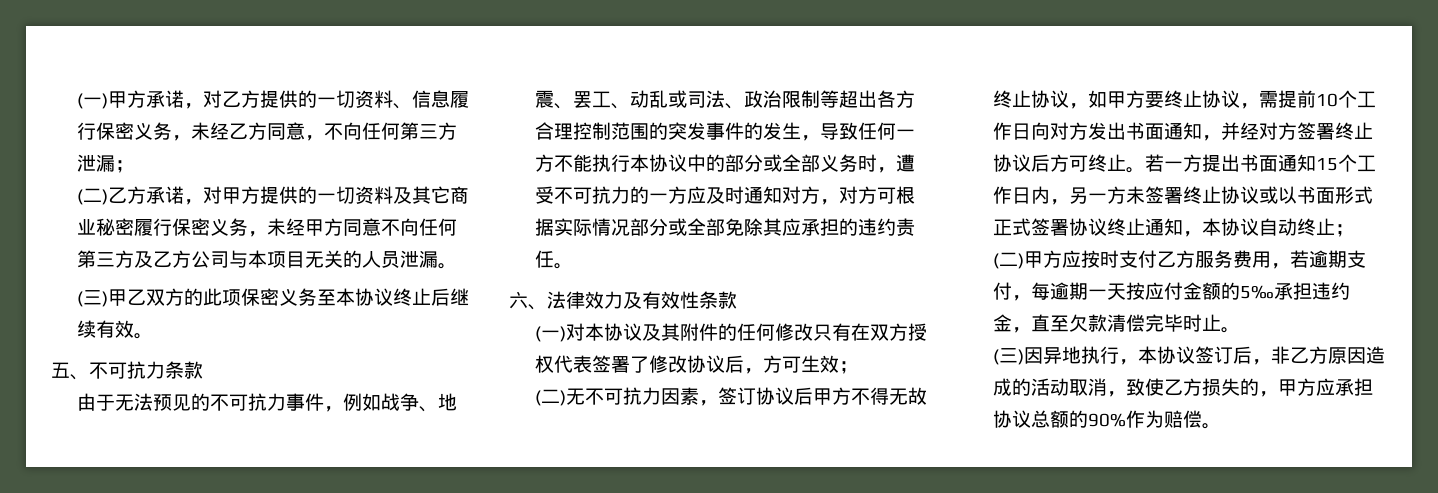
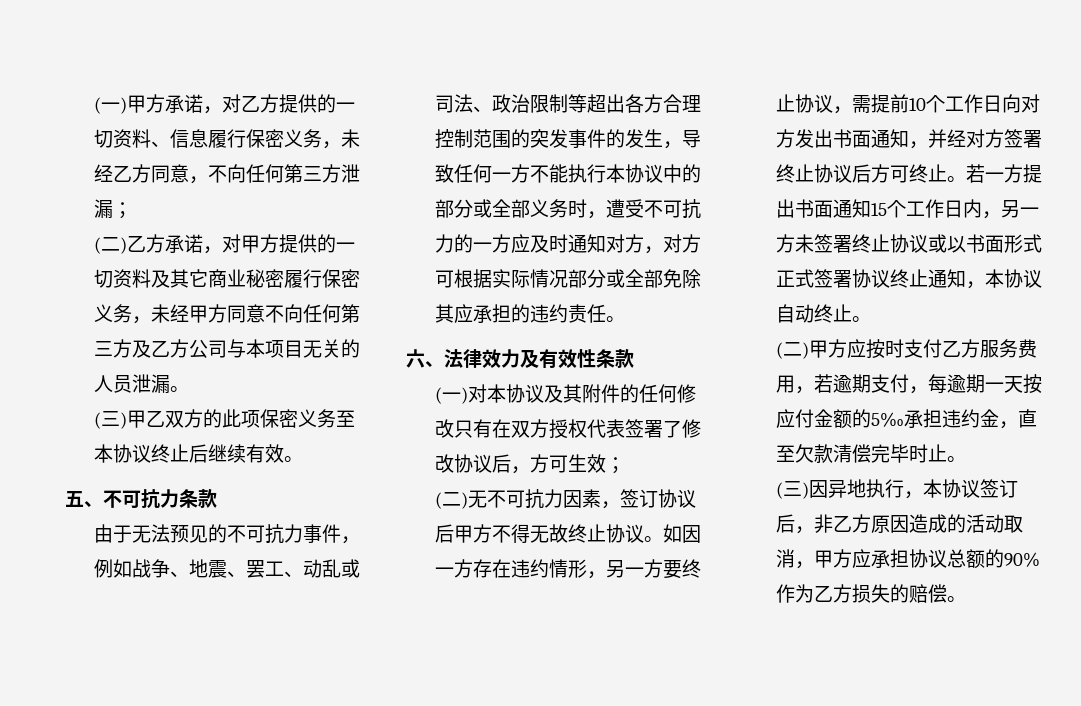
[1068,90,1126,109] ，如甲 -> [643,524,701,543] [434,559,644,579] 。如因一方存在违约情形，另一
[1334,224,1354,237] ； -> [851,316,871,322] 。
[1125,378,1278,397] 致使乙方损失的， -> (814, 565) none
(1164, 419) none -> [813,584,909,603] 乙方损失的

